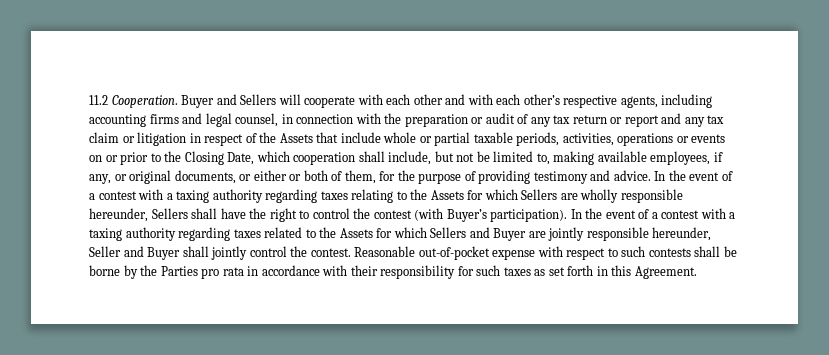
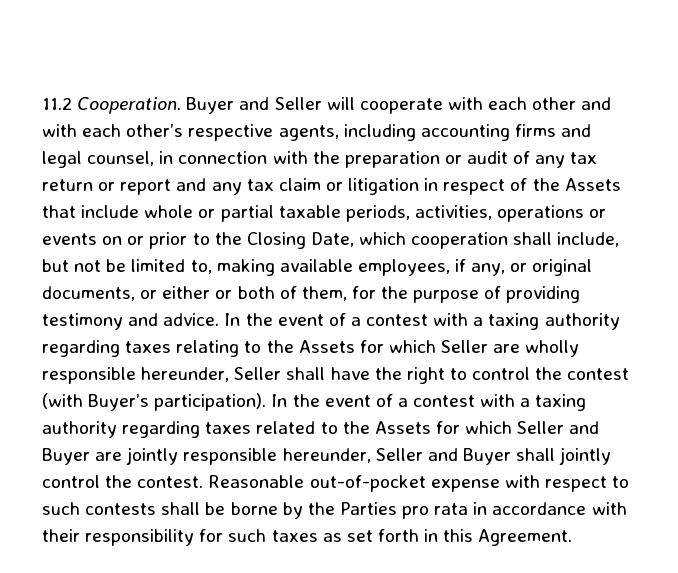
[240,94,277,105] Sellers -> [274,97,322,110] Seller
[521,189,558,200] Sellers -> [441,340,489,353] Seller
[151,208,188,219] Sellers -> [234,367,282,380] Seller
[430,227,467,238] Sellers -> [517,421,565,434] Seller

